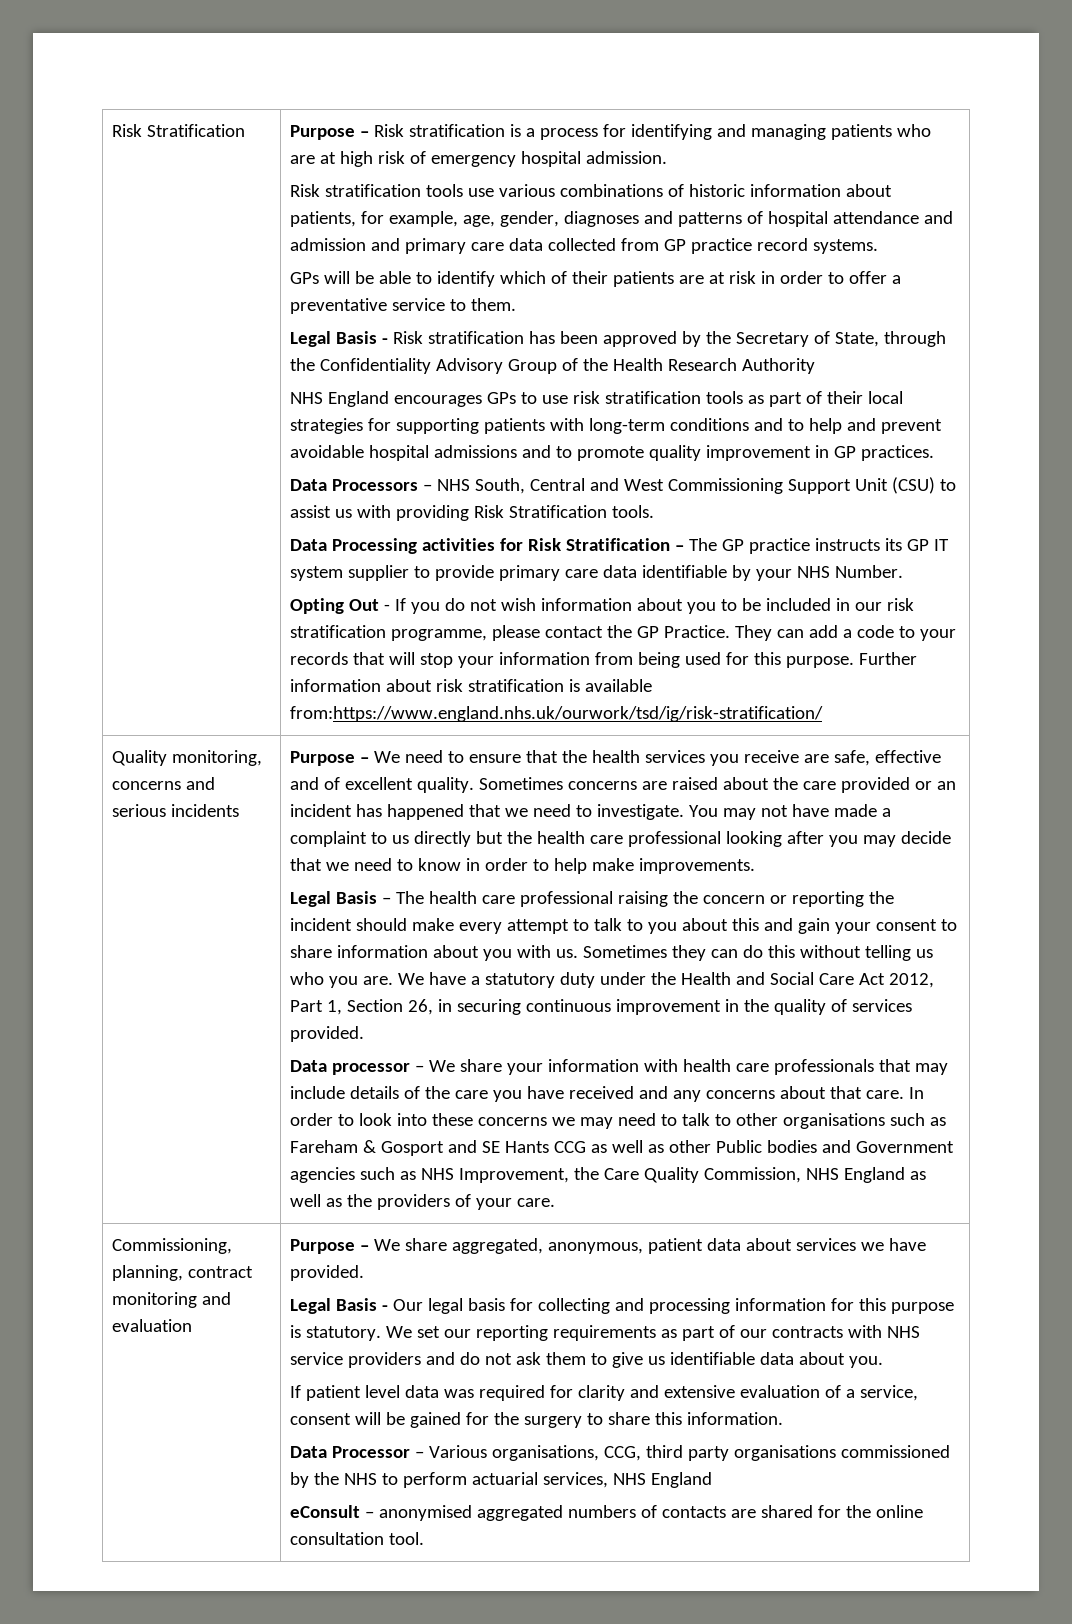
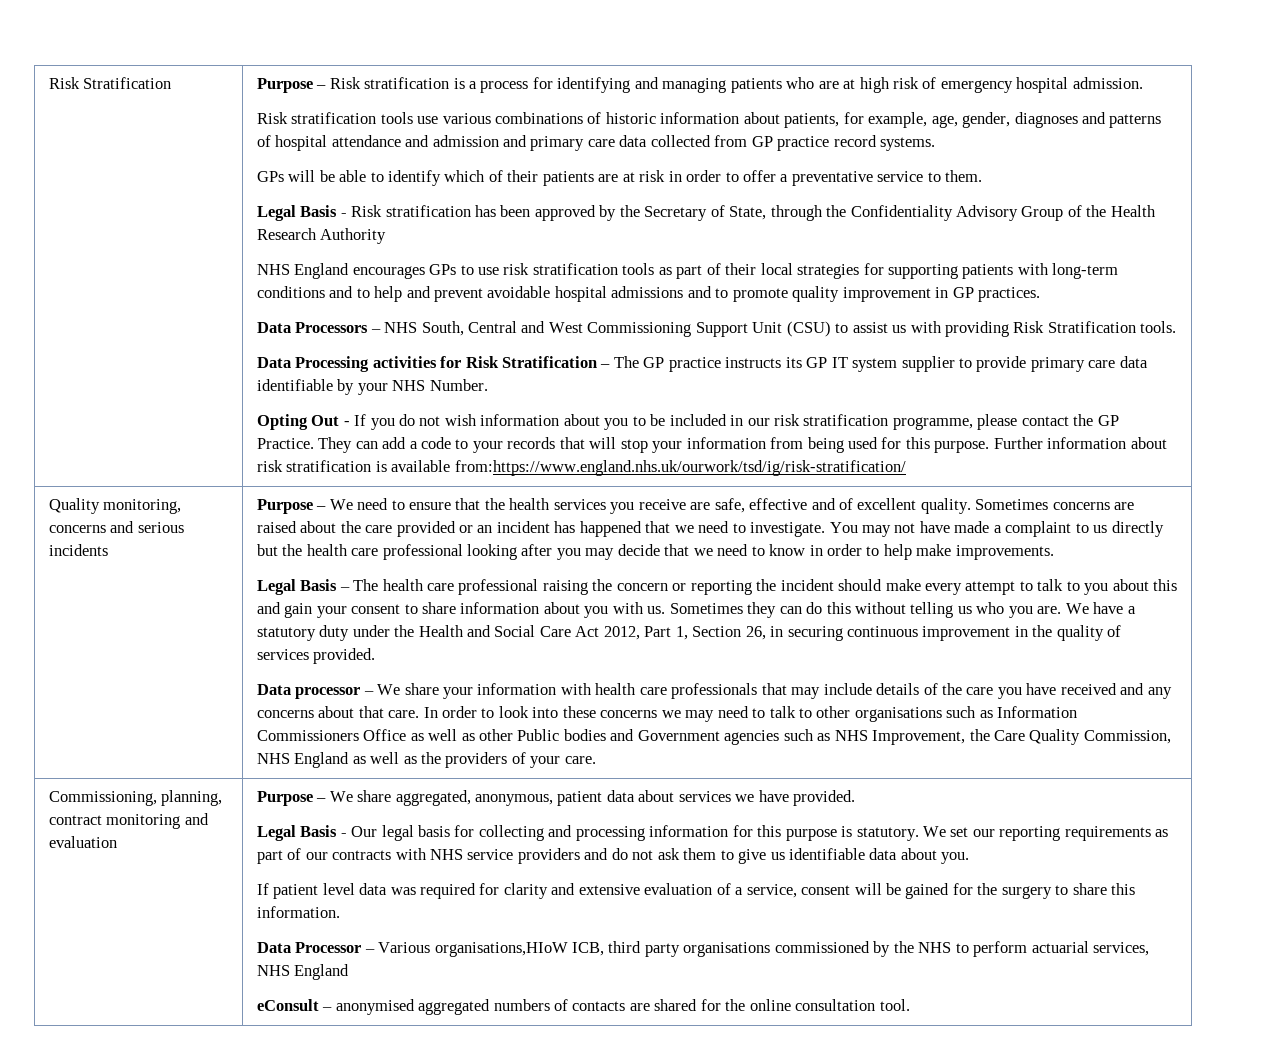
[290,1140,587,1156] Fareham & Gosport and SE Hants CCG -> [997,706,1078,718] [256,729,407,741] Information Commissioners Office
[492,1445,642,1461] organisations, CCG, -> [434,942,604,957] organisations,HIoW ICB,

